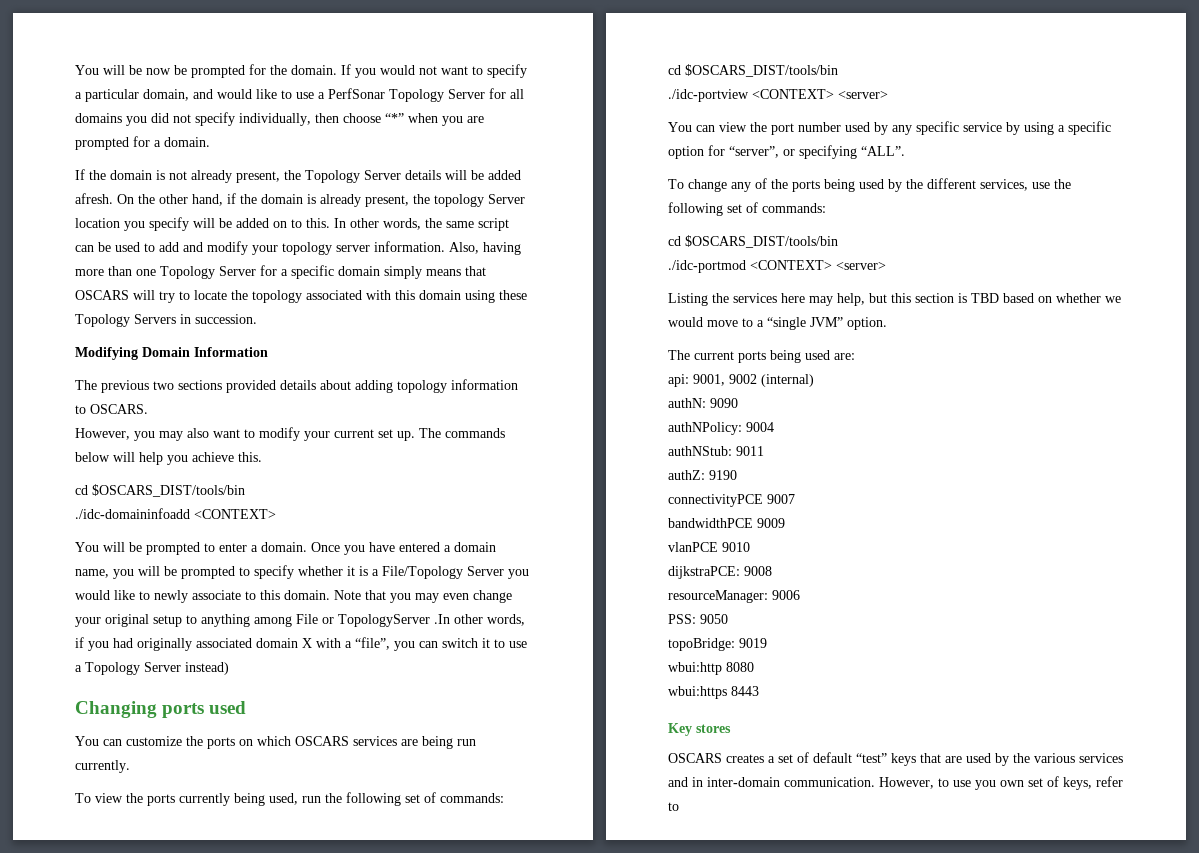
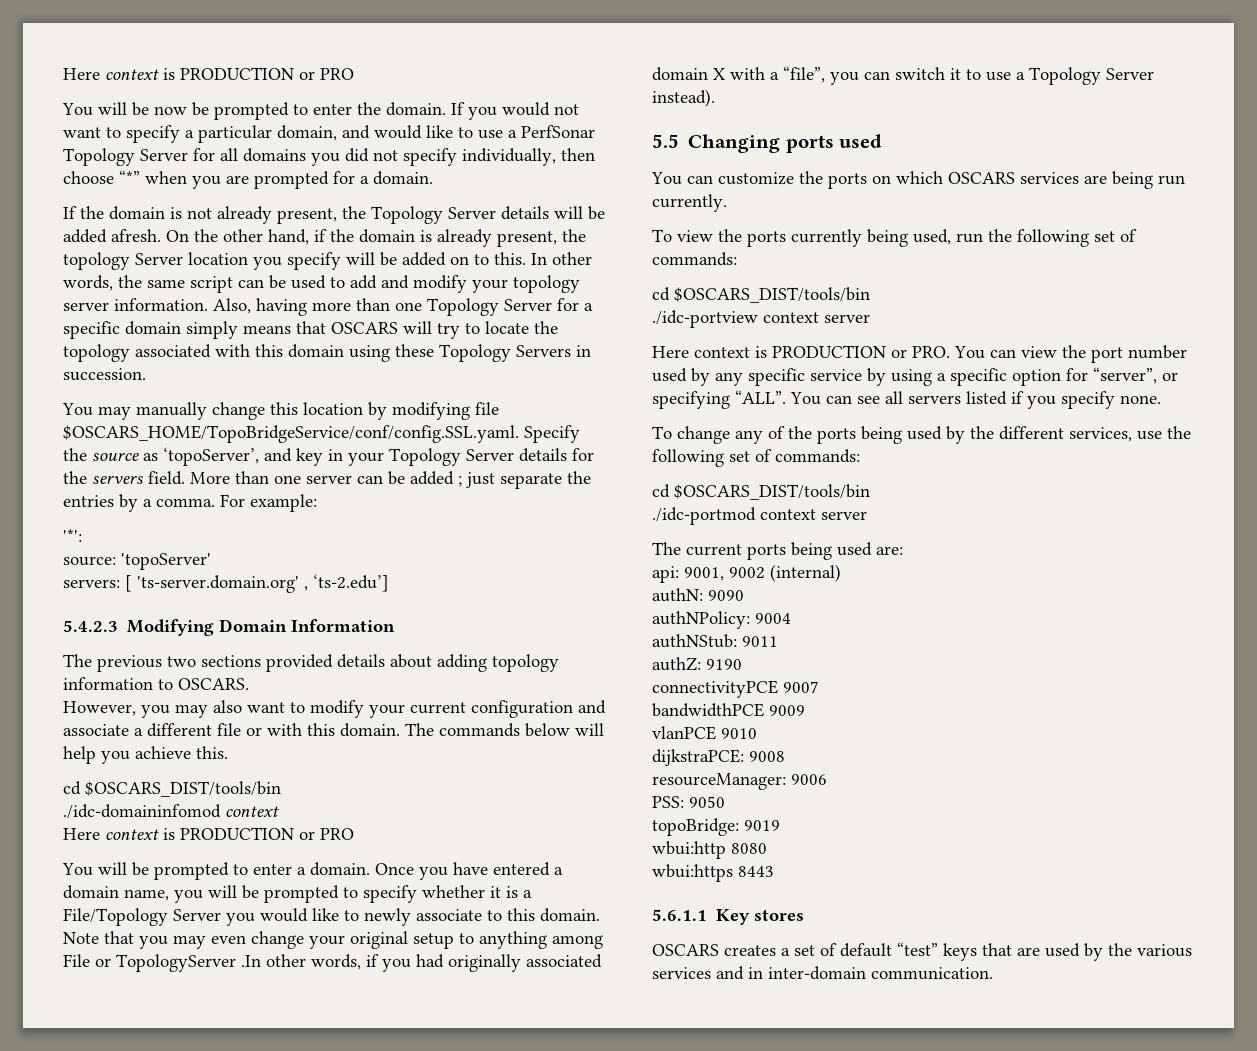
(75, 70) none -> [63,67,354,80] Here context is PRODUCTION or PRO //
[249,64,266,75] for -> [293,104,352,115] to enter
(257, 319) none -> [62,402,499,420] [63,425,580,443] [63,447,594,466] [63,471,591,489] [63,494,317,512] [63,529,82,542] [63,553,211,570] [63,574,389,593] [63,620,118,632] You may manually change this location by modifying file $OSCARS_HOME/TopoBridgeService/conf/config.SSL.yaml. Specify the source as ‘topoServer’, and key in your Topology Server details for the servers field. More than one server can be added ; just separate the entries by a comma. For example: // '*': // source: 'topoServer' // servers: [ 'ts-server.domain.org' , ‘ts-2.edu’] // 5.4.2.3
[378,429,415,441] set up. -> [471,700,606,718] [63,723,400,737] configuration and associate a different file or with this domain.
[75,508,276,519] ./idc-domaininfoadd <CONTEXT> -> [63,804,279,819] [63,827,354,840] ./idc-domaininfomod context // Here context is PRODUCTION or PRO
[185,662,229,675] instead) // -> [652,89,715,107] [652,134,679,148] instead). // 5.5
[752,89,888,99] <CONTEXT> <server> // -> [763,312,870,323] [652,345,950,358] context server // Here context is PRODUCTION or PRO.
(905, 151) none -> [790,391,1161,409] You can see all servers listed if you specify none.
[750,260,886,270] [668,293,1121,306] [668,317,887,330] <CONTEXT> <server> // Listing the services here may help, but this section is TBD based on whether we would move to a “single JVM” option. -> [760,509,867,520] context server
(759, 691) none -> [652,909,707,921] 5.6.1.1
[879,776,1123,790] [668,802,679,811] However, to use you own set of keys, refer to -> (993, 973) none

